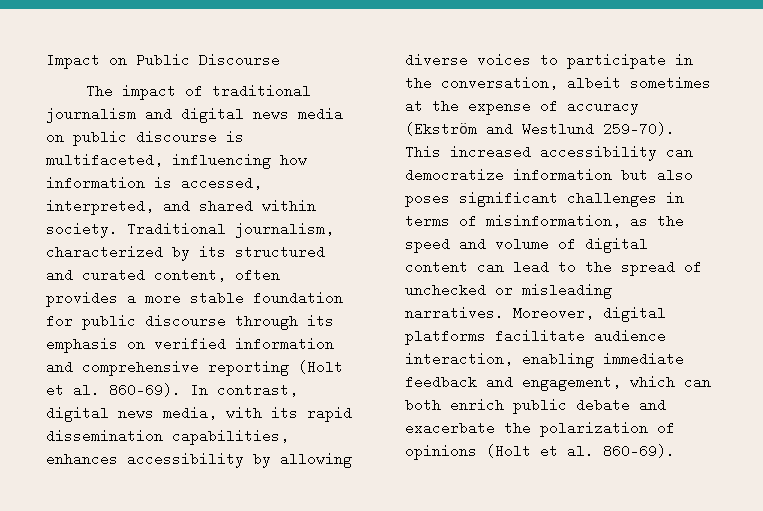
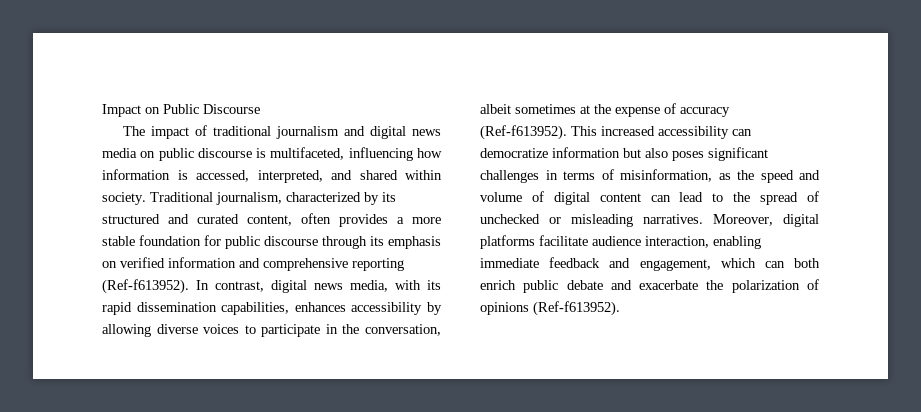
[298,360,343,374] [46,383,181,397] (Holt et al. 860–69). -> [102,279,189,294] (Ref-f613952).
[405,122,675,136] (Ekström and Westlund 259–70). -> [480,125,567,140] (Ref-f613952).
[486,444,675,458] (Holt et al. 860–69). -> [533,301,620,316] (Ref-f613952).

